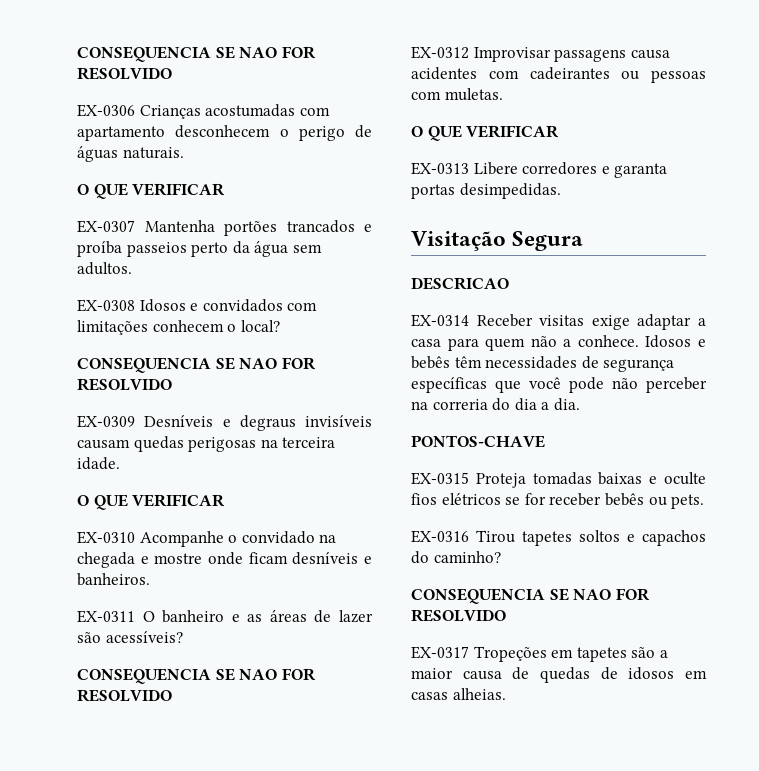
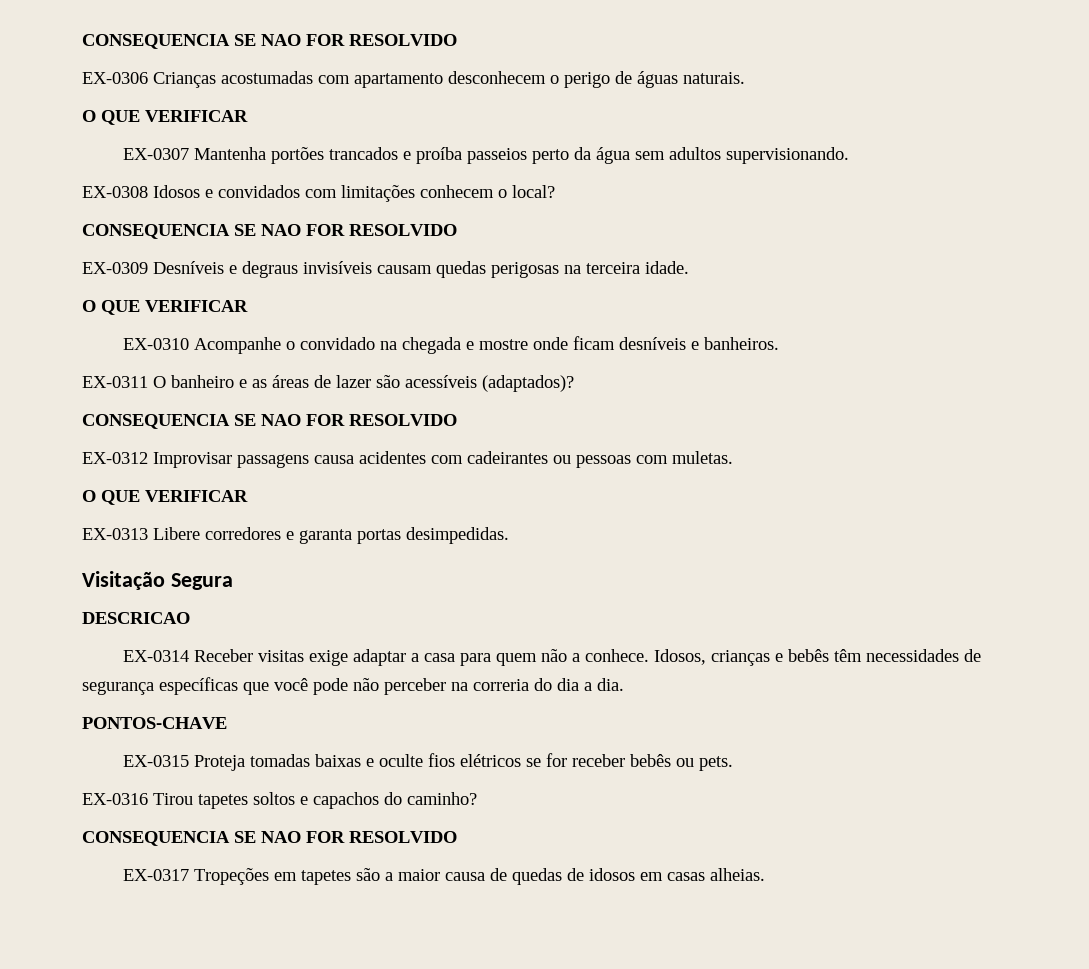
[77,262,132,275] adultos. -> [669,147,850,164] adultos supervisionando.
[105,631,183,643] acessíveis? -> [405,375,574,392] acessíveis (adaptados)?
[645,335,692,348] Idosos -> [654,649,771,666] Idosos, crianças

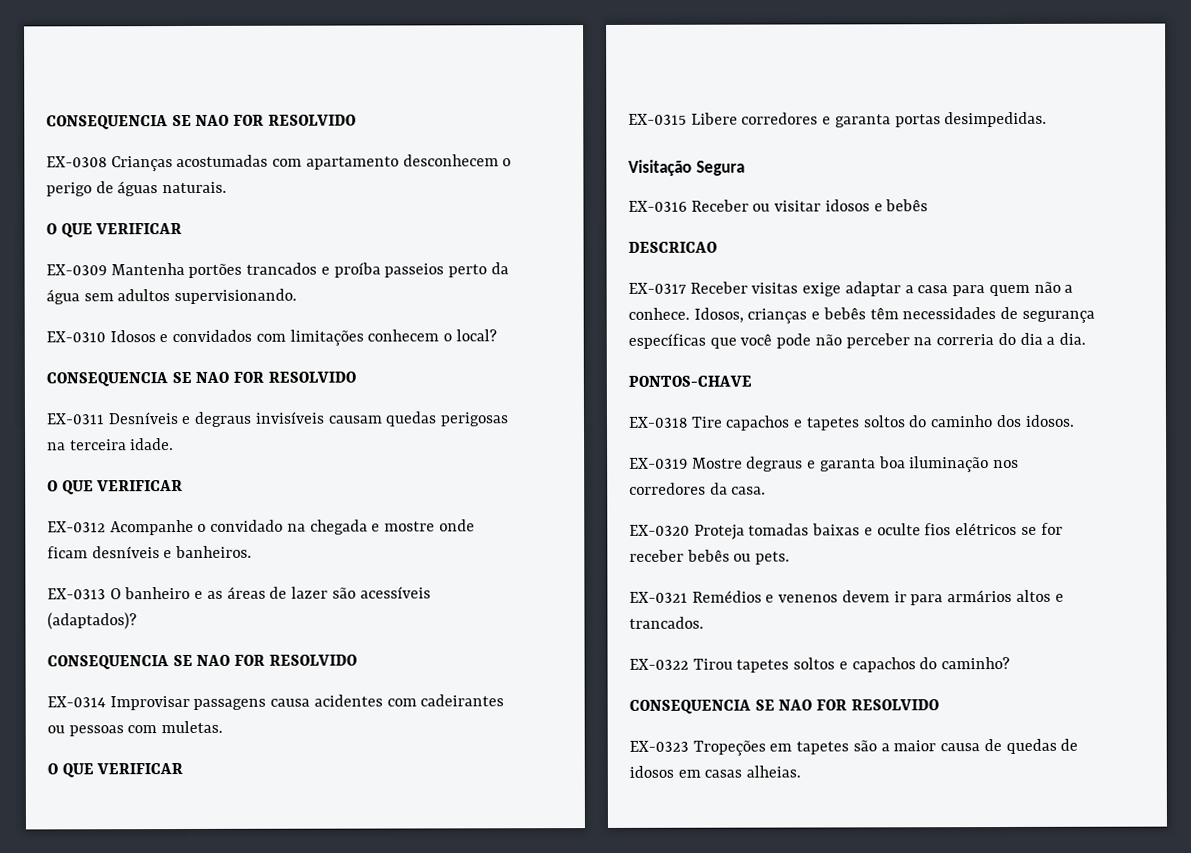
[82,34,457,49] [82,72,148,84] CONSEQUENCIA SE NAO FOR RESOLVIDO // EX-0306 -> [46,114,356,130] [46,156,107,168] CONSEQUENCIA SE NAO FOR RESOLVIDO // EX-0308
[123,148,190,160] EX-0307 -> [46,264,107,276] EX-0309
[82,186,148,198] EX-0308 -> [46,331,106,343] EX-0310
[82,262,148,274] EX-0309 -> [46,413,104,425] EX-0311
[123,338,190,350] EX-0310 -> [47,521,106,533] EX-0312
[82,376,148,388] EX-0311 -> [47,588,106,600] EX-0313
[82,452,148,464] EX-0312 -> [47,696,106,708] EX-0314
[82,528,148,540] EX-0313 -> [628,113,687,125] EX-0315
(233, 581) none -> [628,199,929,212] // EX-0316 Receber ou visitar idosos e bebês
[123,650,190,662] EX-0314 -> [628,282,687,294] EX-0317
[123,755,190,767] EX-0315 -> [628,414,1075,431] [629,456,1020,473] [629,482,767,495] [629,524,690,536] EX-0318 Tire capachos e tapetes soltos do caminho dos idosos. // EX-0319 Mostre degraus e garanta boa iluminação nos corredores da casa. // EX-0320
[82,793,148,805] EX-0316 -> [629,589,1064,606] [629,616,704,629] [629,658,689,670] EX-0321 Remédios e venenos devem ir para armários altos e trancados. // EX-0322
[123,869,190,881] EX-0317 -> [629,740,689,752] EX-0323

